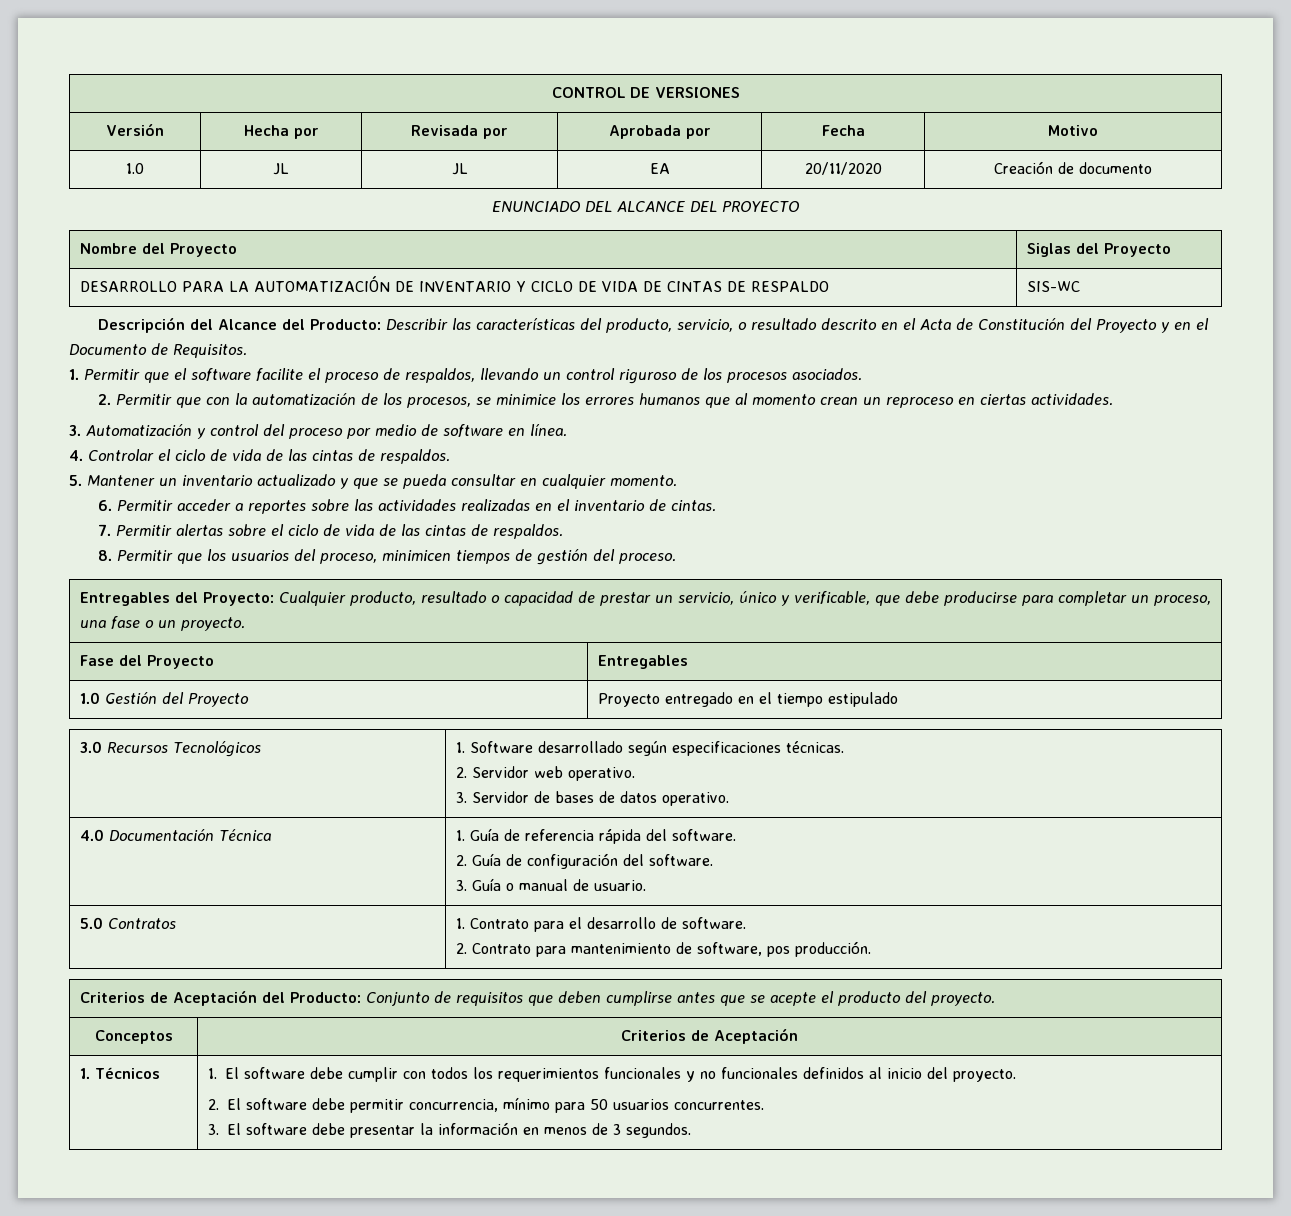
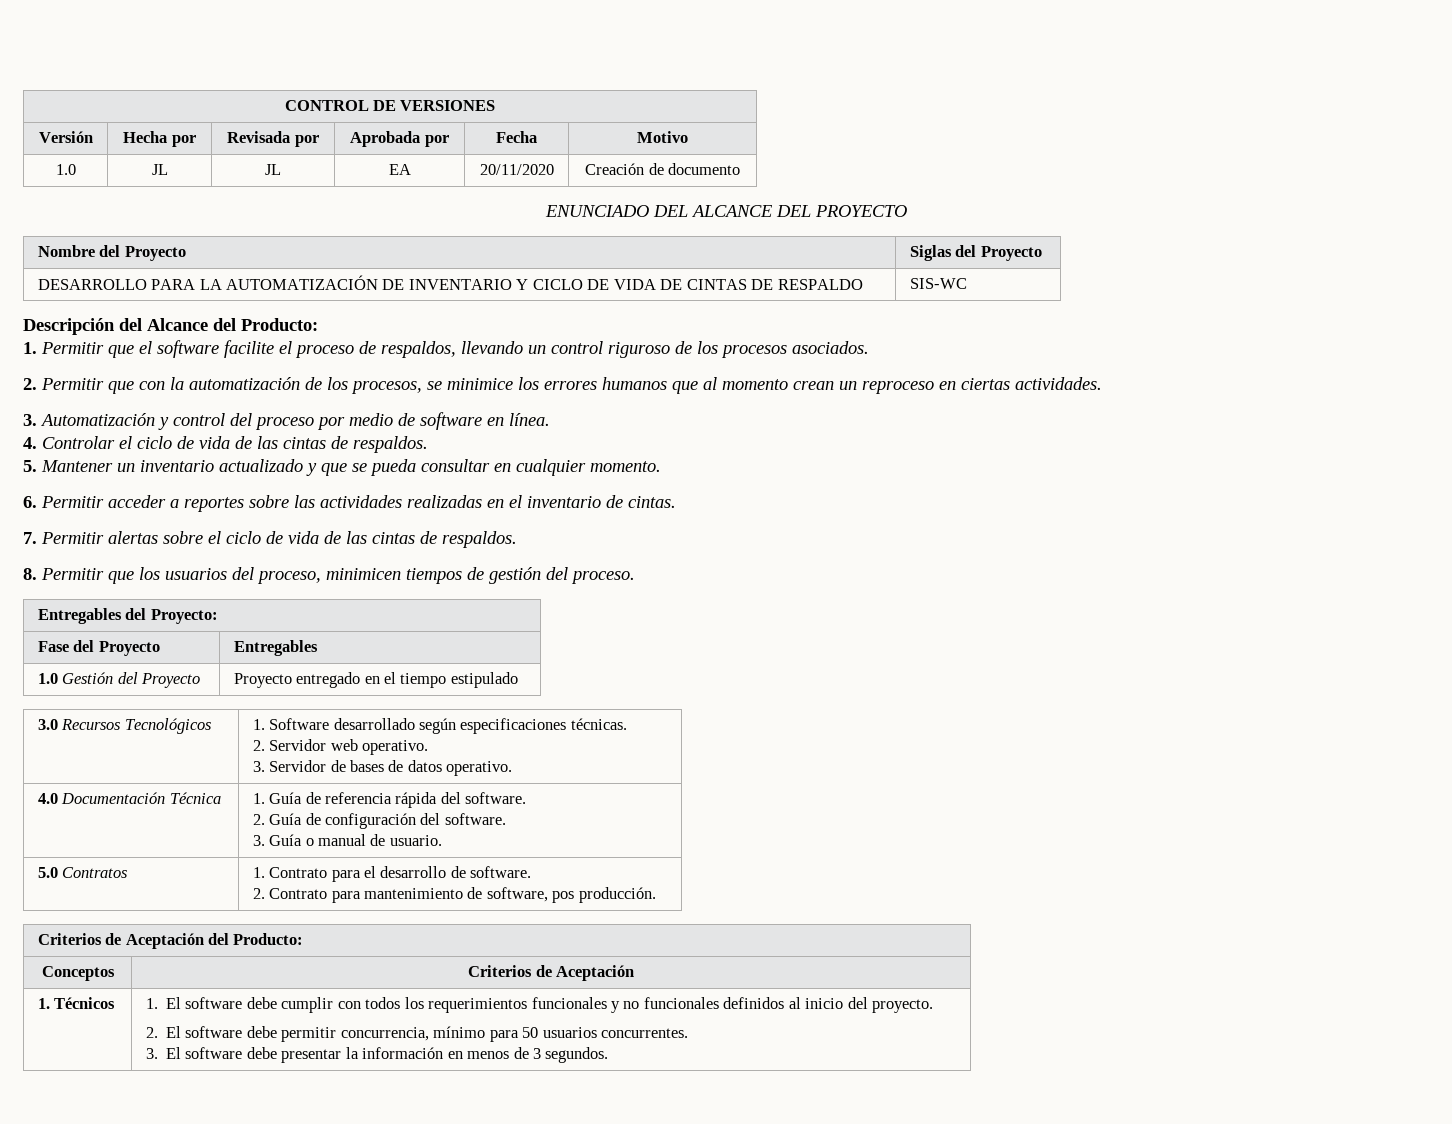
[385,318,1209,333] [69,343,247,358] Describir las características del producto, servicio, o resultado descrito en el Acta de Constitución del Proyecto y en el Documento de Requisitos. -> (318, 324) none
[278,591,1211,606] [79,616,245,631] Cualquier producto, resultado o capacidad de prestar un servicio, único y verificable, que debe producirse para completar un proceso, una fase o un proyecto. -> (218, 616) none
[365,991,995,1006] Conjunto de requisitos que deben cumplirse antes que se acepte el producto del proyecto. -> (304, 939) none

